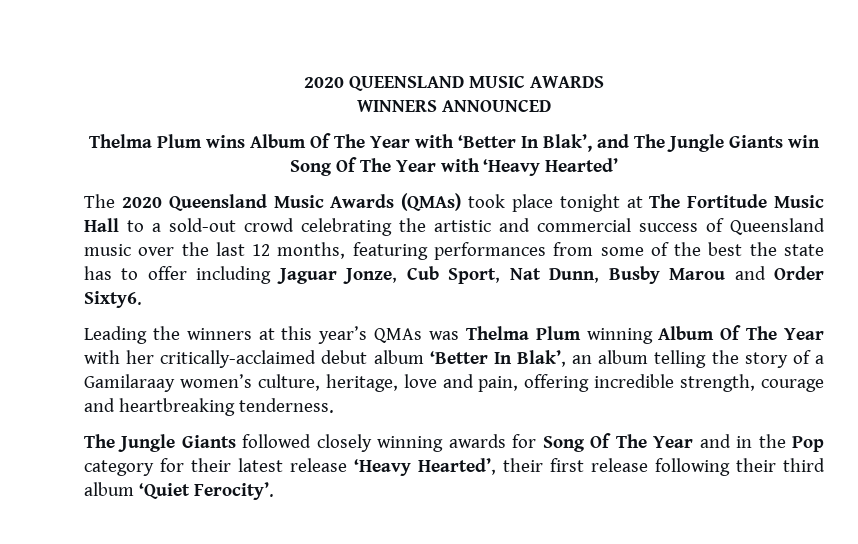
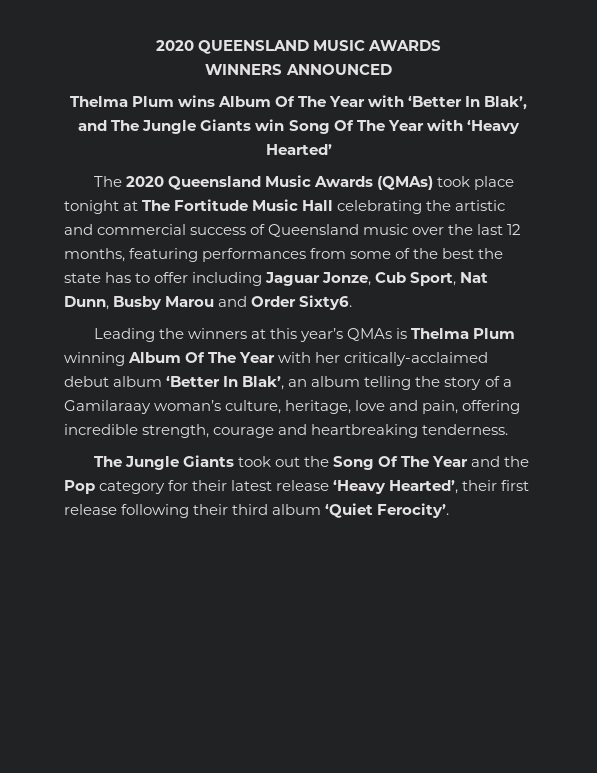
[127,218,294,232] to a sold-out crowd -> (334, 205) none
[429,331,460,340] was -> [396,328,408,339] is
[179,374,252,388] women’s -> [154,400,222,411] woman’s
[242,434,537,452] followed closely winning awards for -> [237,456,329,467] took out the
[736,436,753,448] in -> (501, 461) none

